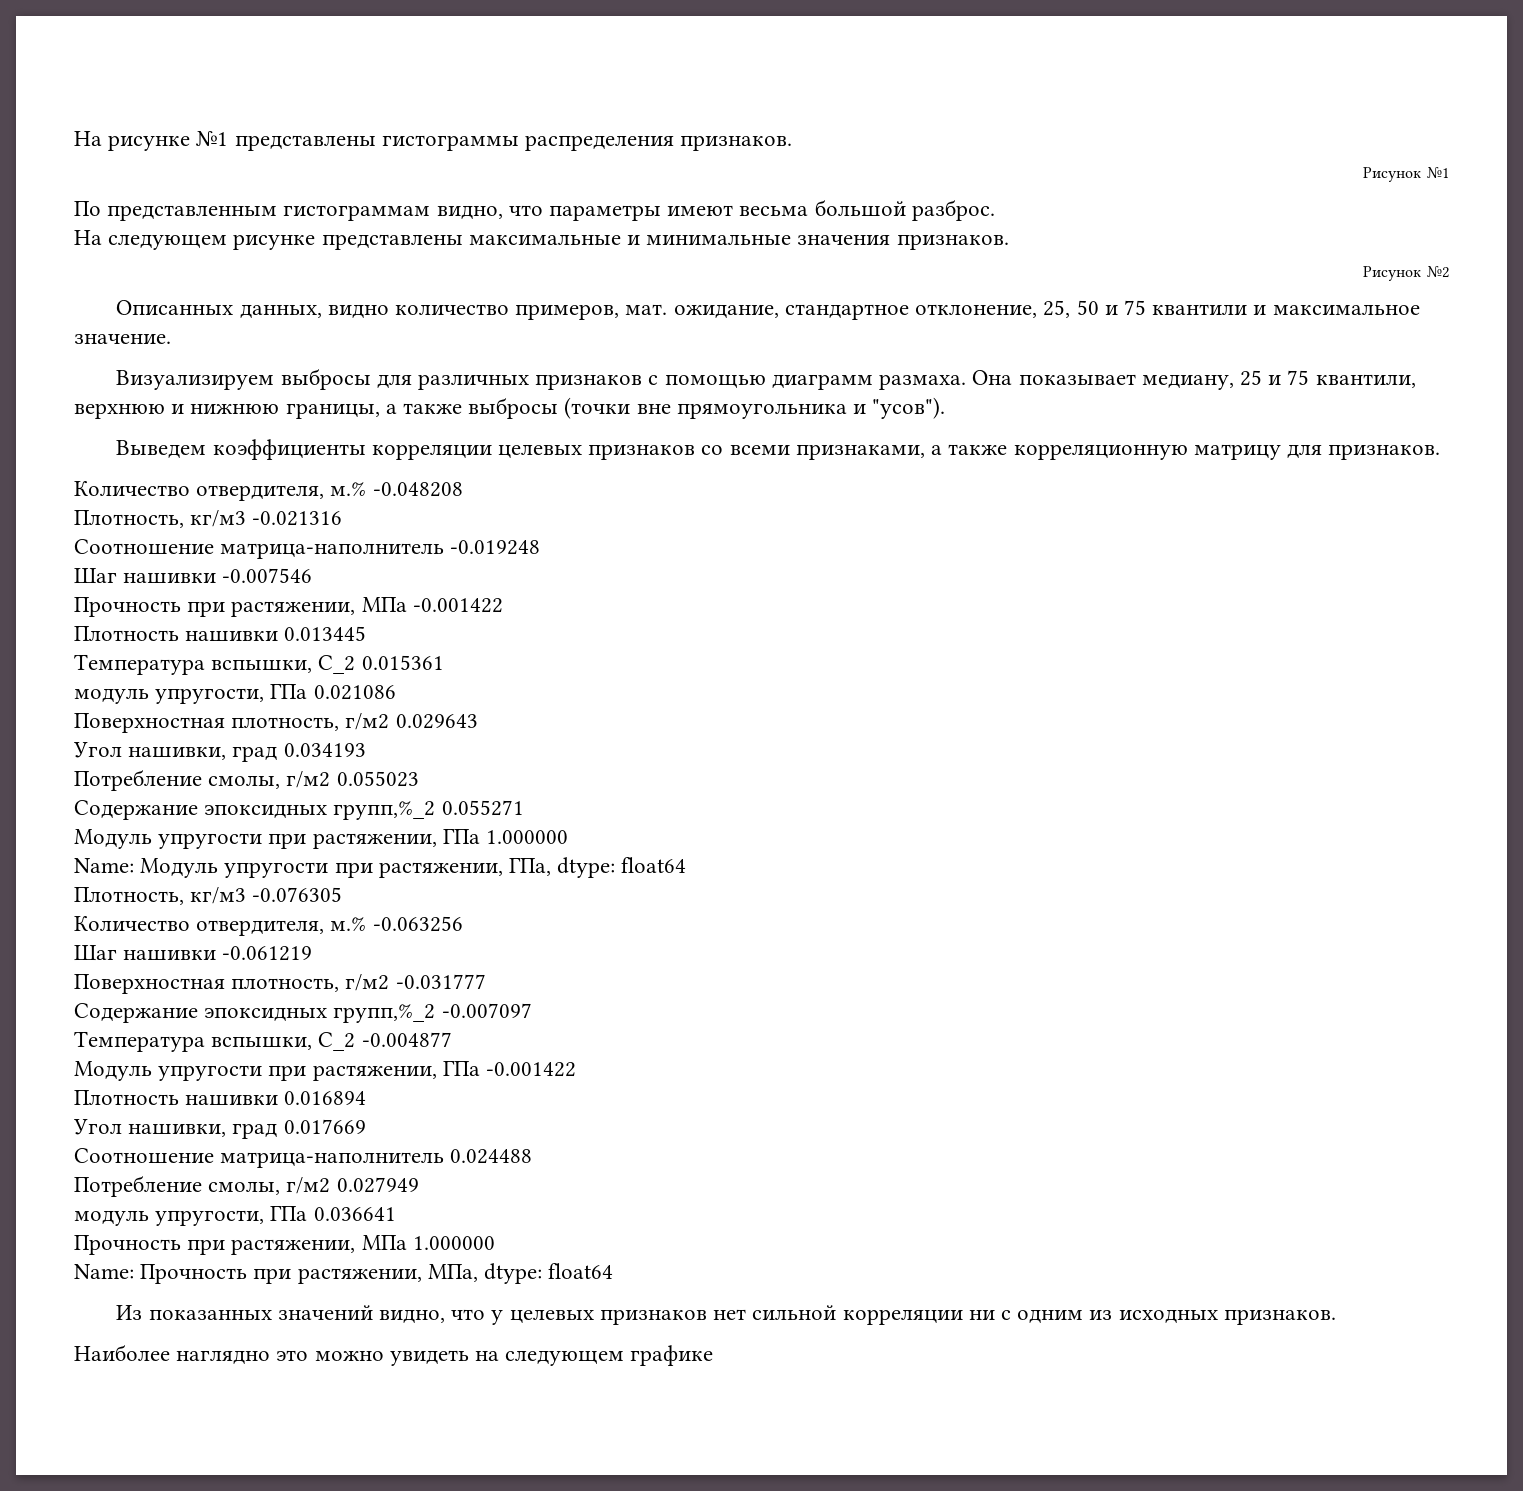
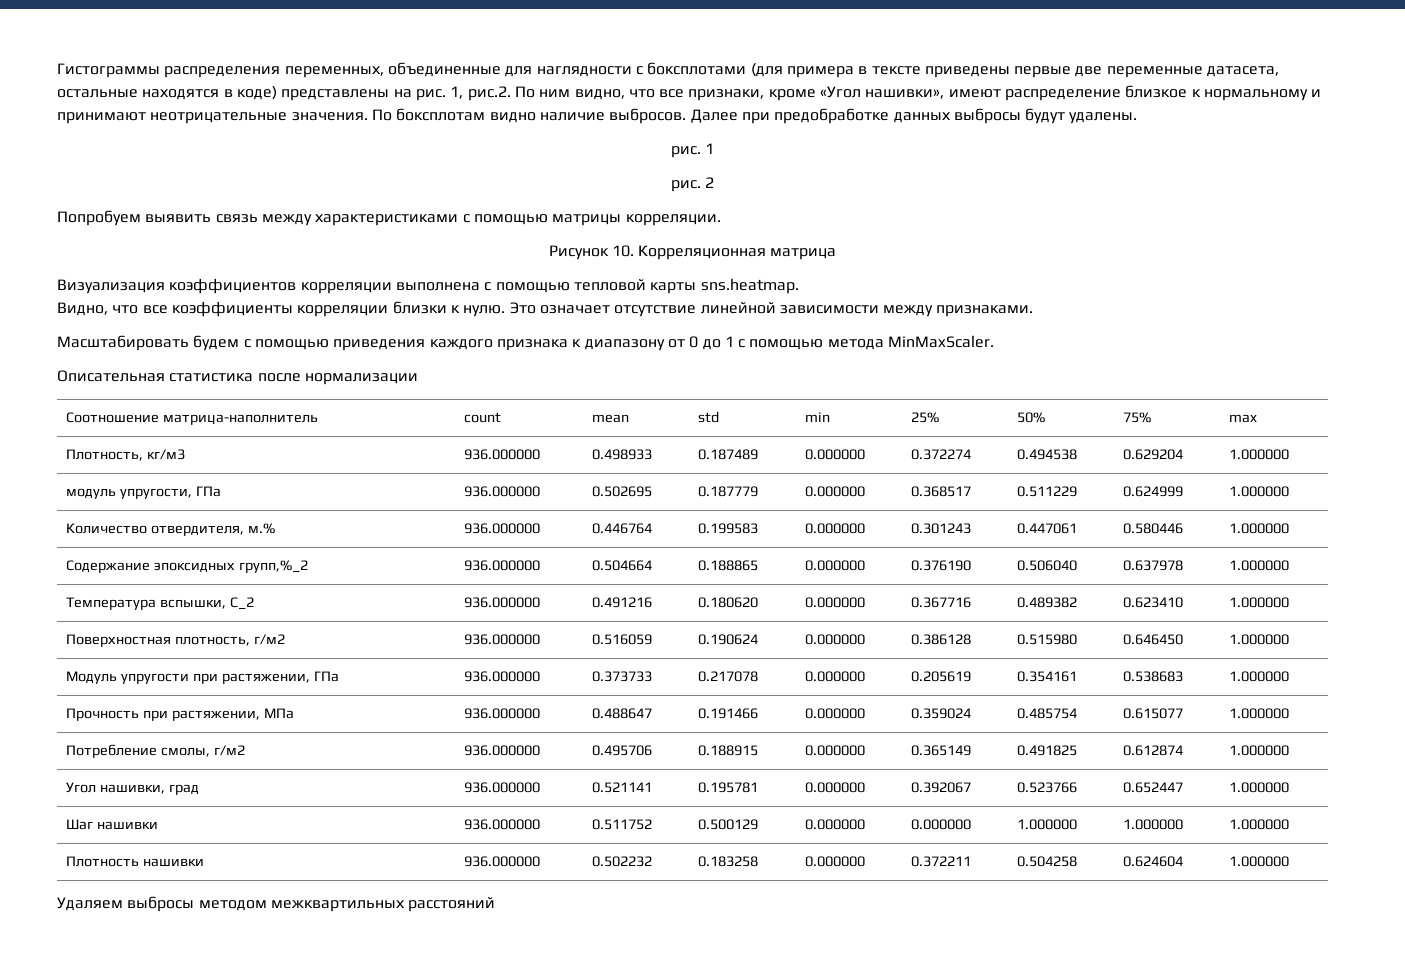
[74,131,793,151] [1362,167,1449,182] [74,199,995,221] [74,230,1009,250] [1362,266,1449,281] [116,300,1420,320] [74,334,171,344] [116,368,1416,390] [74,397,946,419] [116,439,1441,460] [74,481,463,501] [74,510,343,528] [74,539,541,559] [74,568,313,584] [74,597,503,617] [74,626,367,642] [74,654,444,675] [74,683,396,704] [74,713,478,733] [73,742,366,762] [74,769,419,791] [74,800,524,820] [74,828,569,849] [74,857,687,878] [74,887,343,905] [74,916,463,936] [74,945,313,961] [74,974,486,994] [74,1003,532,1023] [74,1031,452,1052] [74,1060,577,1081] [74,1090,367,1106] [73,1119,366,1139] [74,1148,533,1168] [74,1175,419,1197] [74,1205,396,1226] [74,1235,495,1255] [74,1263,614,1284] [116,1305,1336,1325] [74,1344,714,1366] На рисунке №1 представлены гистограммы распределения признаков. // Рисунок №1 // По представленным гистограммам видно, что параметры имеют весьма большой разброс. // На следующем рисунке представлены максимальные и минимальные значения признаков. // Рисунок №2 // Описанных данных, видно количество примеров, мат. ожидание, стандартное отклонение, 25, 50 и 75 квантили и максимальное значение. // Визуализируем выбросы для различных признаков с помощью диаграмм размаха. Она показывает медиану, 25 и 75 квантили, верхнюю и нижнюю границы, а также выбросы (точки вне прямоугольника и "усов"). // Выведем коэффициенты корреляции целевых признаков со всеми признаками, а также корреляционную матрицу для признаков. // Количество отвердителя, м.% -0.048208 // Плотность, кг/м3 -0.021316 // Соотношение матрица-наполнитель -0.019248 // Шаг нашивки -0.007546 // Прочность при растяжении, МПа -0.001422 // Плотность нашивки 0.013445 // Температура вспышки, С_2 0.015361 // модуль упругости, ГПа 0.021086 // Поверхностная плотность, г/м2 0.029643 // Угол нашивки, град 0.034193 // Потребление смолы, г/м2 0.055023 // Содержание эпоксидных групп,%_2 0.055271 // Модуль упругости при растяжении, ГПа 1.000000 // Name: Модуль упругости при растяжении, ГПа, dtype: float64 // Плотность, кг/м3 -0.076305 // Количество отвердителя, м.% -0.063256 // Шаг нашивки -0.061219 // Поверхностная плотность, г/м2 -0.031777 // Содержание эпоксидных групп,%_2 -0.007097 // Температура вспышки, С_2 -0.004877 // Модуль упругости при растяжении, ГПа -0.001422 // Плотность нашивки 0.016894 // Угол нашивки, град 0.017669 // Соотношение матрица-наполнитель 0.024488 // Потребление смолы, г/м2 0.027949 // модуль упругости, ГПа 0.036641 // Прочность при растяжении, МПа 1.000000 // Name: Прочность при растяжении, МПа, dtype: float64 // Из показанных значений видно, что у целевых признаков нет сильной корреляции ни с одним из исходных признаков. // Наиболее наглядно это можно увидеть на следующем графике -> [57,62,1280,78] [57,85,1322,101] [57,108,1138,124] [670,143,715,158] [670,177,715,192] [57,210,721,226] [548,245,837,260] [57,278,799,294] [57,301,1034,317] [57,335,995,351] [57,370,418,385] [65,412,318,425] [463,412,501,423] [591,414,629,423] [697,411,719,423] [804,412,830,422] [910,412,939,423] [1016,412,1045,423] [1122,412,1151,423] [1228,414,1257,423] [65,449,185,461] [463,449,540,460] [591,449,652,460] [697,449,758,460] [804,449,865,460] [910,449,971,460] [1016,449,1077,460] [1122,449,1183,460] [1228,449,1289,460] [65,486,221,499] [463,486,540,497] [591,486,652,497] [697,486,758,497] [804,486,865,497] [910,486,971,497] [1016,486,1077,497] [1122,486,1183,497] [1228,486,1289,497] [65,523,275,536] [463,523,540,534] [591,523,652,534] [697,523,758,534] [804,523,865,534] [910,523,971,534] [1016,523,1077,534] [1122,523,1183,534] [1228,523,1289,534] [65,560,308,573] [463,560,540,571] [591,560,652,571] [697,560,758,571] [804,560,865,571] [910,560,971,571] [1016,560,1077,571] [1122,560,1183,571] [1228,560,1289,571] [65,597,254,610] [463,597,540,608] [591,597,652,608] [697,597,758,608] [804,597,865,608] [910,597,971,608] [1016,597,1077,608] [1122,597,1183,608] [1228,597,1289,608] [65,634,285,647] [463,634,540,645] [591,634,652,645] [697,634,758,645] [804,634,865,645] [910,634,971,645] [1016,634,1077,645] [1122,634,1183,645] [1228,634,1289,645] [65,671,339,684] [463,671,540,682] [591,671,652,682] [697,671,758,682] [804,671,865,682] [910,671,971,682] [1016,671,1077,682] [1122,671,1183,682] [1228,671,1289,682] [65,708,294,721] [463,708,540,719] [591,708,652,719] [697,708,758,719] [804,708,865,719] [910,708,971,719] [1016,708,1077,719] [1122,708,1183,719] [1228,708,1289,719] [65,744,245,758] [463,745,540,756] [591,745,652,756] [697,745,758,756] [804,745,865,756] [910,745,971,756] [1016,745,1077,756] [1122,745,1183,756] [1228,745,1289,756] [65,782,199,795] [463,782,540,793] [591,782,652,793] [697,782,758,793] [804,782,865,793] [910,782,971,793] [1016,782,1077,793] [1122,782,1183,793] [1228,782,1289,793] [65,819,158,830] [463,819,540,830] [591,819,652,830] [697,819,758,830] [804,819,865,830] [910,819,971,830] [1016,819,1077,830] [1122,819,1183,830] [1228,819,1289,830] [65,856,204,867] [463,856,540,867] [591,856,652,867] [697,856,758,867] [804,856,865,867] [910,856,971,867] [1016,856,1077,867] [1122,856,1183,867] [1228,856,1289,867] [57,896,496,912] Гистограммы распределения переменных, объединенные для наглядности с боксплотами (для примера в тексте приведены первые две переменные датасета, остальные находятся в коде) представлены на рис. 1, рис.2. По ним видно, что все признаки, кроме «Угол нашивки», имеют распределение близкое к нормальному и принимают неотрицательные значения. По боксплотам видно наличие выбросов. Далее при предобработке данных выбросы будут удалены. // рис. 1 // рис. 2 // Попробуем выявить связь между характеристиками с помощью матрицы корреляции. // Рисунок 10. Корреляционная матрица // Визуализация коэффициентов корреляции выполнена с помощью тепловой карты sns.heatmap. // Видно, что все коэффициенты корреляции близки к нулю. Это означает отсутствие линейной зависимости между признаками. // Масштабировать будем с помощью приведения каждого признака к диапазону от 0 до 1 с помощью метода MinMaxScaler. // Описательная статистика после нормализации // Соотношение матрица-наполнитель | count | mean | std | min | 25% | 50% | 75% | max // Плотность, кг/м3 | 936.000000 | 0.498933 | 0.187489 | 0.000000 | 0.372274 | 0.494538 | 0.629204 | 1.000000 // модуль упругости, ГПа | 936.000000 | 0.502695 | 0.187779 | 0.000000 | 0.368517 | 0.511229 | 0.624999 | 1.000000 // Количество отвердителя, м.% | 936.000000 | 0.446764 | 0.199583 | 0.000000 | 0.301243 | 0.447061 | 0.580446 | 1.000000 // Содержание эпоксидных групп,%_2 | 936.000000 | 0.504664 | 0.188865 | 0.000000 | 0.376190 | 0.506040 | 0.637978 | 1.000000 // Температура вспышки, С_2 | 936.000000 | 0.491216 | 0.180620 | 0.000000 | 0.367716 | 0.489382 | 0.623410 | 1.000000 // Поверхностная плотность, г/м2 | 936.000000 | 0.516059 | 0.190624 | 0.000000 | 0.386128 | 0.515980 | 0.646450 | 1.000000 // Модуль упругости при растяжении, ГПа | 936.000000 | 0.373733 | 0.217078 | 0.000000 | 0.205619 | 0.354161 | 0.538683 | 1.000000 // Прочность при растяжении, МПа | 936.000000 | 0.488647 | 0.191466 | 0.000000 | 0.359024 | 0.485754 | 0.615077 | 1.000000 // Потребление смолы, г/м2 | 936.000000 | 0.495706 | 0.188915 | 0.000000 | 0.365149 | 0.491825 | 0.612874 | 1.000000 // Угол нашивки, град | 936.000000 | 0.521141 | 0.195781 | 0.000000 | 0.392067 | 0.523766 | 0.652447 | 1.000000 // Шаг нашивки | 936.000000 | 0.511752 | 0.500129 | 0.000000 | 0.000000 | 1.000000 | 1.000000 | 1.000000 // Плотность нашивки | 936.000000 | 0.502232 | 0.183258 | 0.000000 | 0.372211 | 0.504258 | 0.624604 | 1.000000 // Удаляем выбросы методом межквартильных расстояний

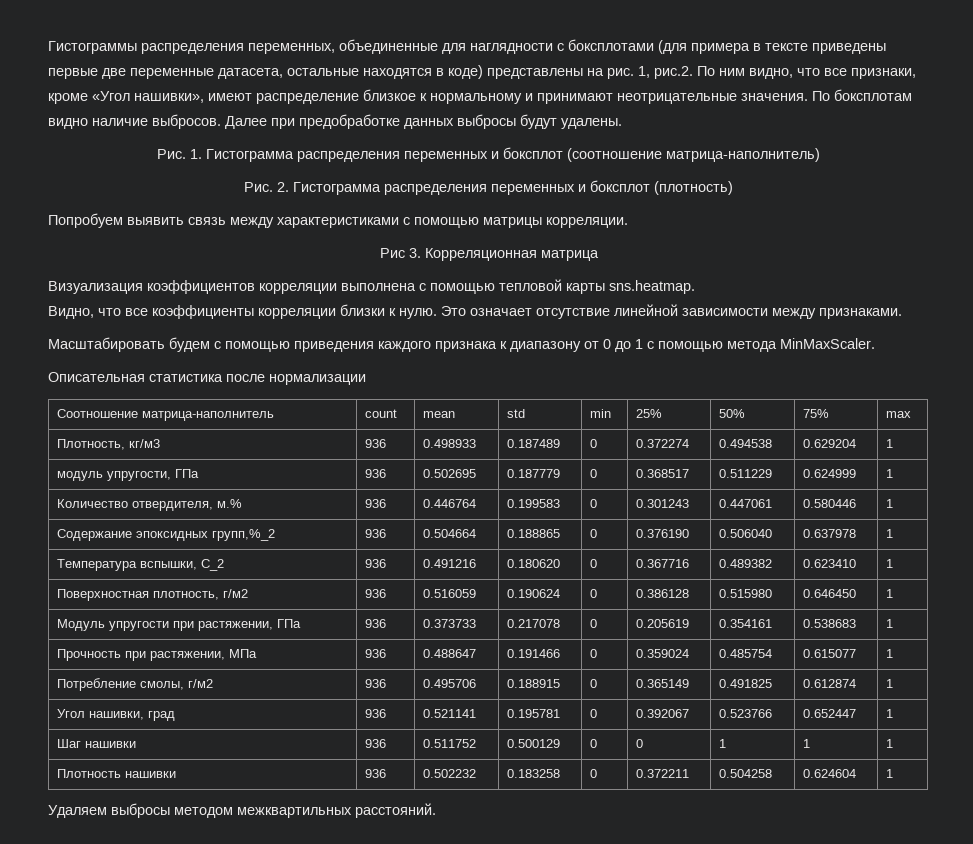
[670,143,715,158] [670,177,715,192] рис. 1 // рис. 2 -> [157,147,820,162] [244,180,733,195] Рис. 1. Гистограмма распределения переменных и боксплот (соотношение матрица-наполнитель) // Рис. 2. Гистограмма распределения переменных и боксплот (плотность)
[548,245,634,260] Рисунок 10. -> [379,248,421,258] Рис 3.
[463,449,540,460] 936.000000 -> [364,439,386,448] 936
[804,449,865,460] 0.000000 -> [589,439,597,448] 0
[1228,449,1289,460] 1.000000 -> [885,439,893,448] 1
[463,486,540,497] 936.000000 -> [364,469,386,478] 936
[804,486,865,497] 0.000000 -> [589,469,597,478] 0
[1228,486,1289,497] 1.000000 -> [885,469,893,478] 1
[463,523,540,534] 936.000000 -> [364,499,386,508] 936
[804,523,865,534] 0.000000 -> [589,499,597,508] 0
[1228,523,1289,534] 1.000000 -> [885,499,893,508] 1
[463,560,540,571] 936.000000 -> [364,529,386,538] 936
[804,560,865,571] 0.000000 -> [589,529,597,538] 0
[1228,560,1289,571] 1.000000 -> [885,529,893,538] 1
[463,597,540,608] 936.000000 -> [364,559,386,568] 936
[804,597,865,608] 0.000000 -> [589,559,597,568] 0
[1228,597,1289,608] 1.000000 -> [885,559,893,568] 1
[463,634,540,645] 936.000000 -> [364,589,386,598] 936
[804,634,865,645] 0.000000 -> [589,589,597,598] 0
[1228,634,1289,645] 1.000000 -> [885,589,893,598] 1
[463,671,540,682] 936.000000 -> [364,619,386,628] 936
[804,671,865,682] 0.000000 -> [589,619,597,628] 0
[1228,671,1289,682] 1.000000 -> [885,619,893,628] 1
[463,708,540,719] 936.000000 -> [364,649,386,658] 936
[804,708,865,719] 0.000000 -> [589,649,597,658] 0
[1228,708,1289,719] 1.000000 -> [885,649,893,658] 1
[463,745,540,756] 936.000000 -> [364,679,386,688] 936
[804,745,865,756] 0.000000 -> [589,679,597,688] 0
[1228,745,1289,756] 1.000000 -> [885,679,893,688] 1
[463,782,540,793] 936.000000 -> [364,709,386,718] 936
[804,782,865,793] 0.000000 -> [589,709,597,718] 0
[1228,782,1289,793] 1.000000 -> [885,709,893,718] 1
[463,819,540,830] 936.000000 -> [364,739,386,748] 936
[804,819,865,830] [910,819,971,830] [1016,819,1077,830] [1122,819,1183,830] [1228,819,1289,830] 0.000000 | 0.000000 | 1.000000 | 1.000000 | 1.000000 -> [589,739,597,748] [635,739,643,748] [718,739,726,748] [802,739,810,748] [885,739,893,748] 0 | 0 | 1 | 1 | 1
[463,856,540,867] 936.000000 -> [364,769,386,778] 936
[804,856,865,867] 0.000000 -> [589,769,597,778] 0
[1228,856,1289,867] 1.000000 -> [885,769,893,778] 1
[408,897,496,912] расстояний -> [355,803,436,818] расстояний.

